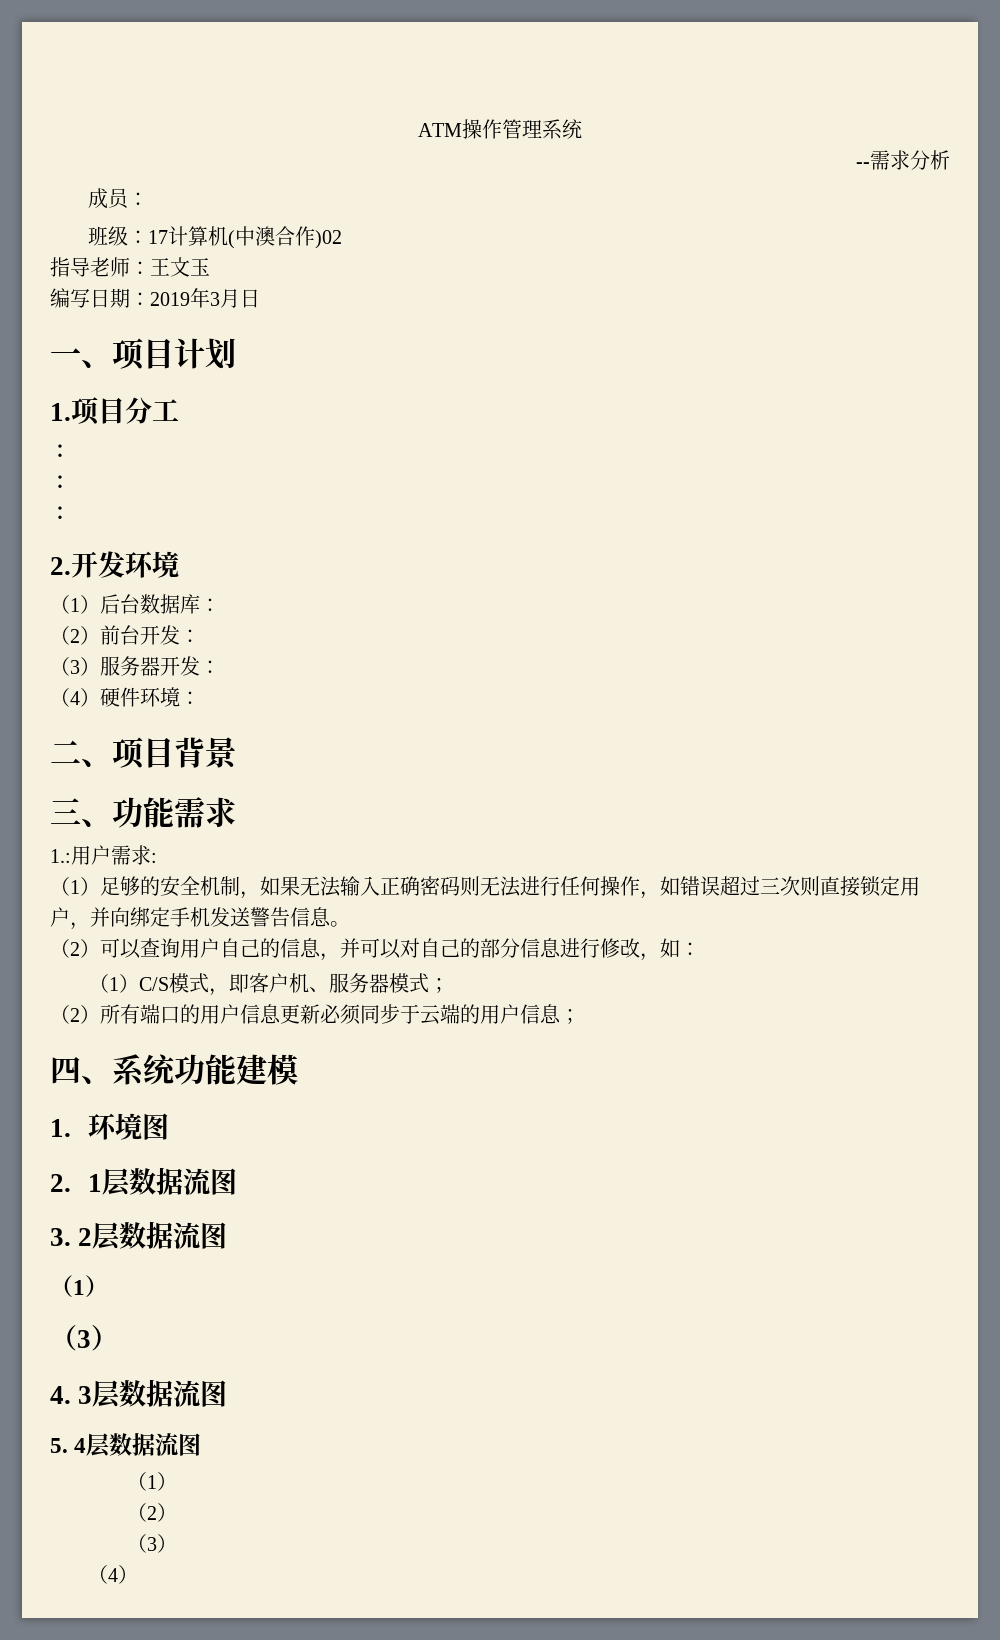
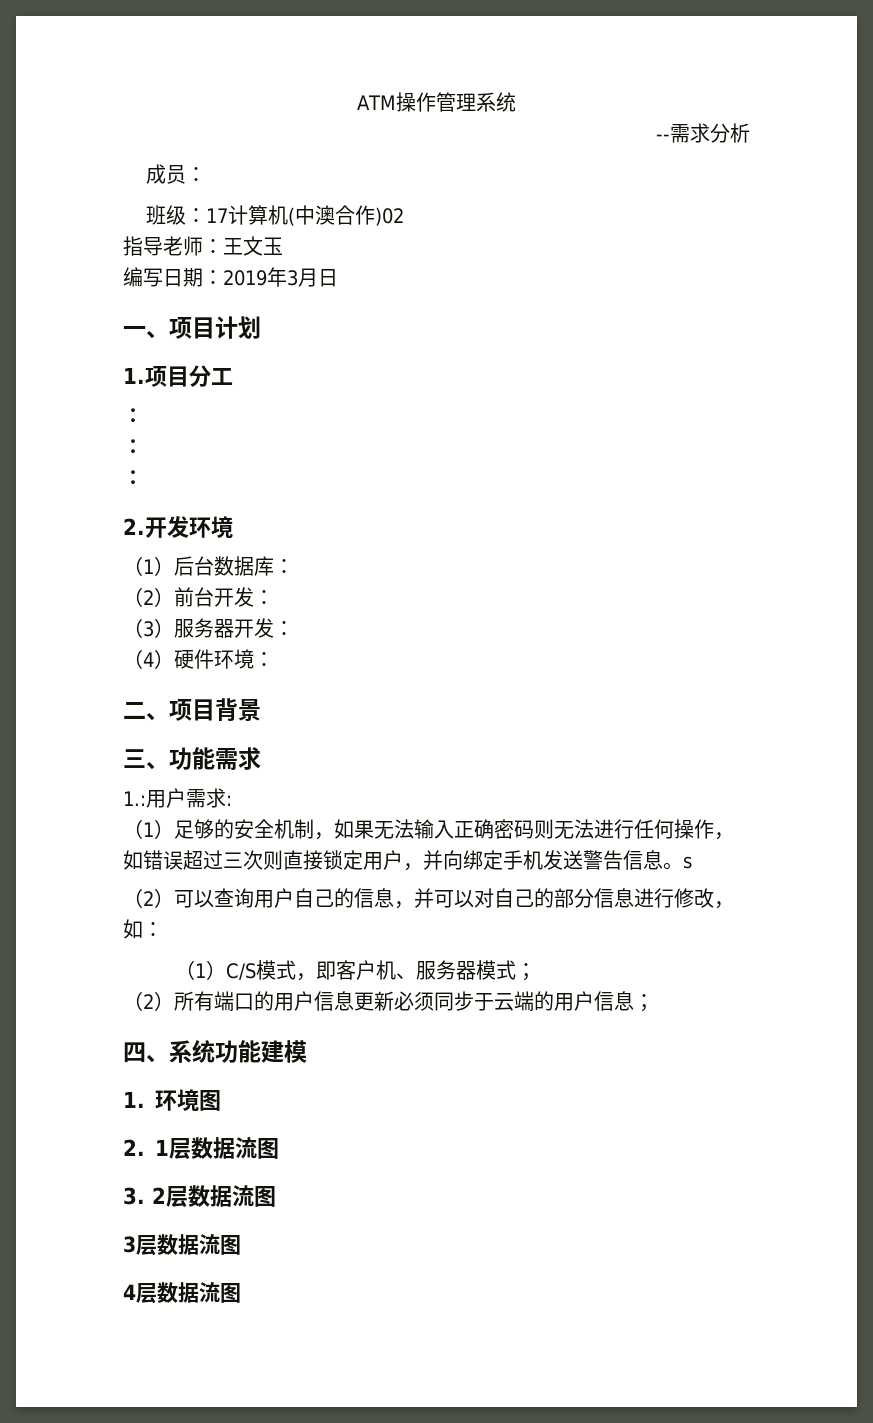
(350, 924) none -> [683,856,692,869] s
[50,1275,108,1297] [50,1325,118,1351] [50,1386,71,1404] （1） // （3） // 4. -> (276, 1196) none
[50,1438,68,1453] 5. -> (241, 1245) none
[126,1472,177,1491] [126,1503,177,1522] [126,1534,177,1553] [88,1565,139,1584] // （1） // （2） // （3） // （4） -> (241, 1293) none

